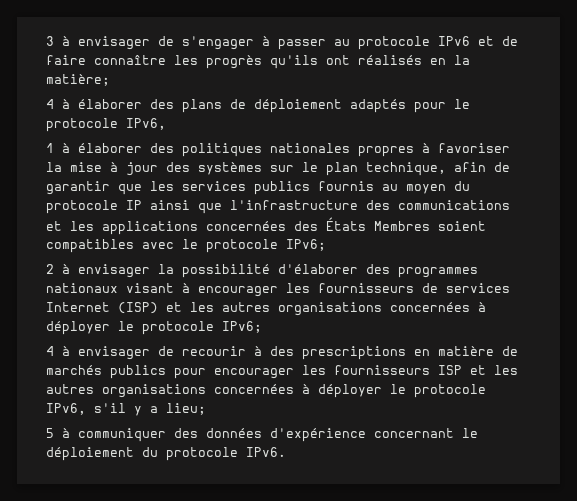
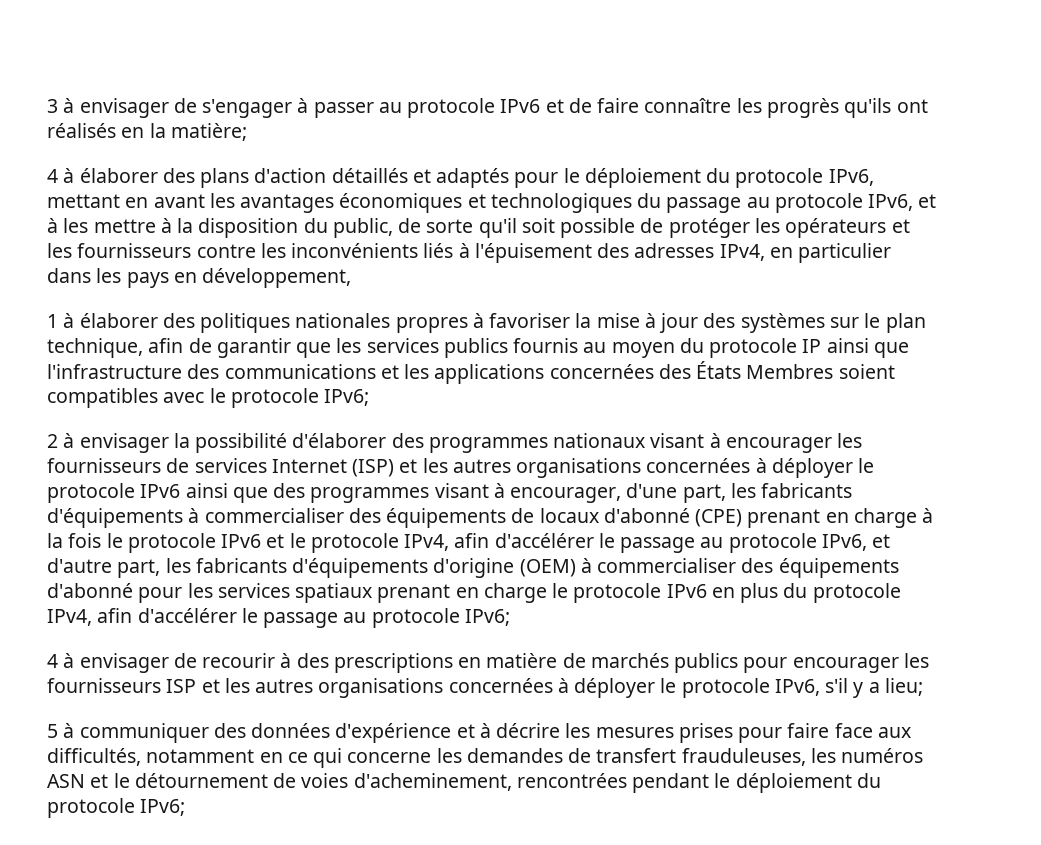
[230,99,342,113] de déploiement -> [254,168,431,183] d'action détaillés et
[46,118,166,132] protocole IPv6, -> [584,168,874,188] [47,193,937,213] [47,218,910,238] [47,243,892,263] [47,268,352,288] déploiement du protocole IPv6, mettant en avant les avantages économiques et technologiques du passage au protocole IPv6, et à les mettre à la disposition du public, de sorte qu'il soit possible de protéger les opérateurs et les fournisseurs contre les inconvénients liés à l'épuisement des adresses IPv4, en particulier dans les pays en développement,
(214, 328) none -> [140,483,853,503] [47,508,934,528] [47,533,891,553] [47,558,899,578] [47,583,901,603] [47,608,460,628] IPv6 ainsi que des programmes visant à encourager, d'une part, les fabricants d'équipements à commercialiser des équipements de locaux d'abonné (CPE) prenant en charge à la fois le protocole IPv6 et le protocole IPv4, afin d'accélérer le passage au protocole IPv6, et d'autre part, les fabricants d'équipements d'origine (OEM) à commercialiser des équipements d'abonné pour les services spatiaux prenant en charge le protocole IPv6 en plus du protocole IPv4, afin d'accélérer le passage au protocole
[374,428,478,438] [46,447,286,461] concernant le déploiement du protocole IPv6. -> [456,723,911,743] [47,748,924,768] [47,773,881,793] [47,798,186,818] et à décrire les mesures prises pour faire face aux difficultés, notamment en ce qui concerne les demandes de transfert frauduleuses, les numéros ASN et le détournement de voies d'acheminement, rencontrées pendant le déploiement du protocole IPv6;

